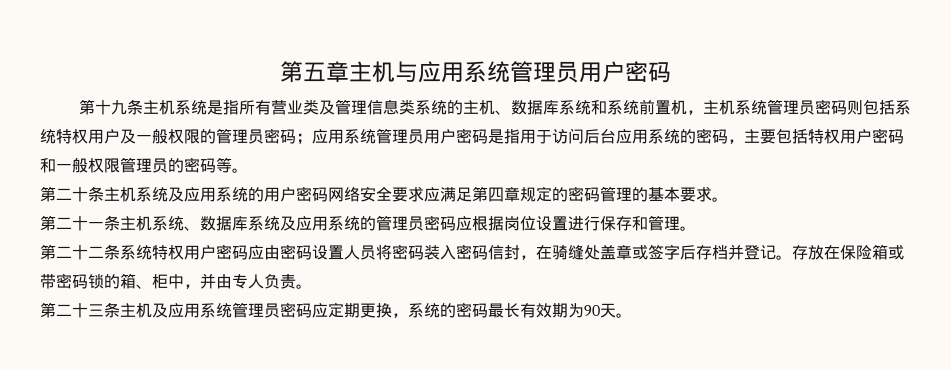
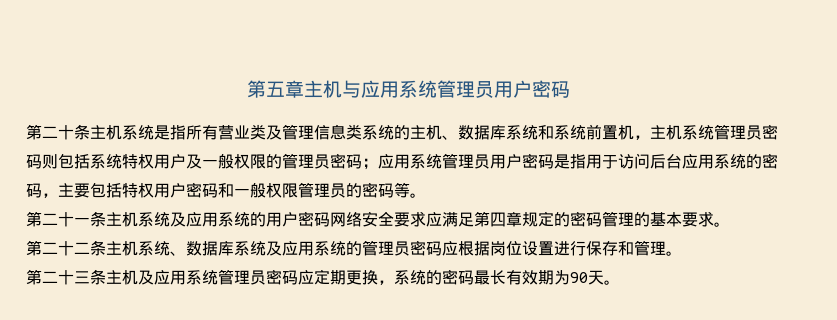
[94,100,127,115] 十九 -> [42,125,74,140] 二十
(88, 194) none -> [74,218,90,225] 一
[88,222,104,229] 一 -> [74,242,90,254] 二
[40,244,904,260] [40,273,312,289] // 第二十二条系统特权用户密码应由密码设置人员将密码装入密码信封，在骑缝处盖章或签字后存档并登记。存放在保险箱或带密码锁的箱、柜中，并由专人负责。 -> (682, 253) none

